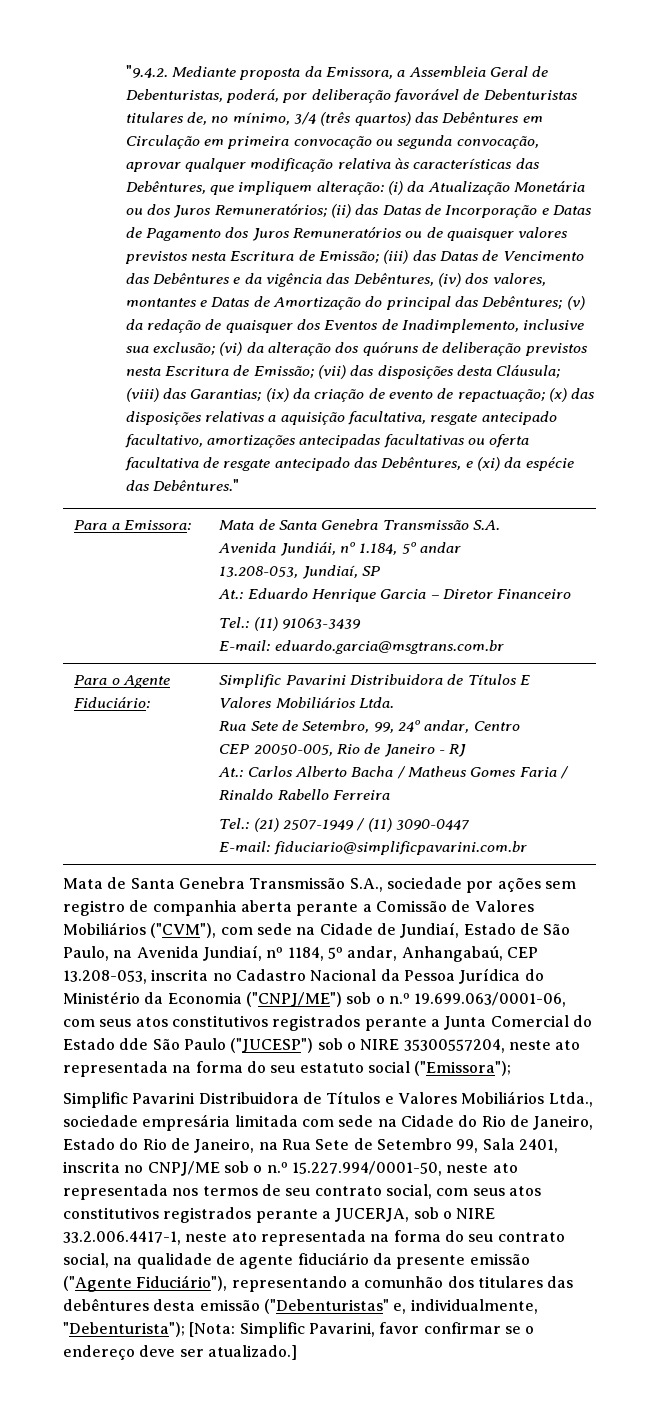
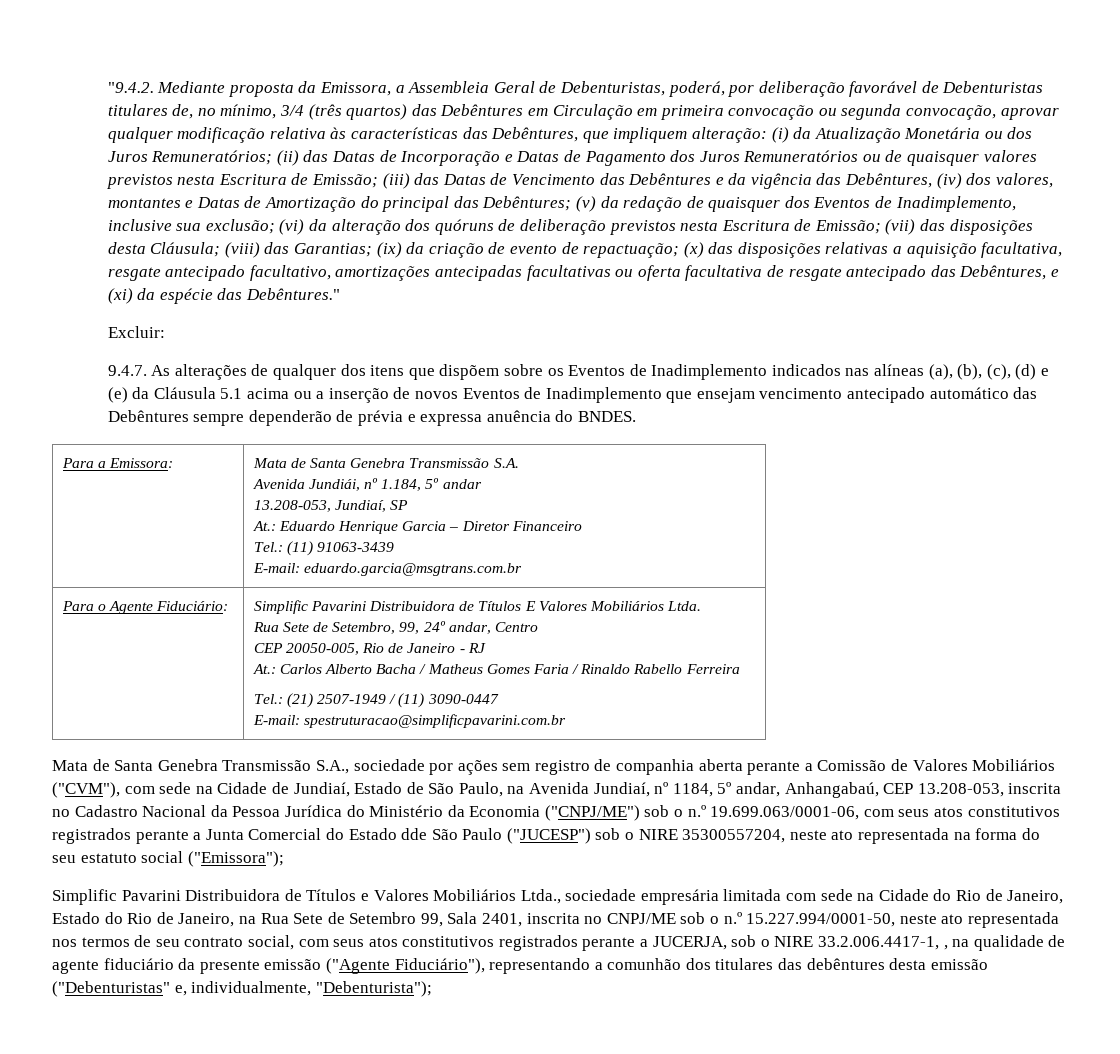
(240, 485) none -> [107,326,165,338] [107,364,1050,380] [107,387,1038,403] [107,410,636,426] // Excluir: // 9.4.7. As alterações de qualquer dos itens que dispõem sobre os Eventos de Inadimplemento indicados nas alíneas (a), (b), (c), (d) e (e) da Cláusula 5.1 acima ou a inserção de novos Eventos de Inadimplemento que ensejam vencimento antecipado automático das Debêntures sempre dependerão de prévia e expressa anuência do BNDES.
[273,841,527,855] fiduciario@simplificpavarini.com.br -> [303,714,566,728] spestruturacao@simplificpavarini.com.br
[185,1230,565,1246] [63,1253,109,1268] neste ato representada na forma do seu contrato social, -> [943,945,948,950] ,
[189,1322,535,1338] [63,1345,297,1360] [Nota: Simplific Pavarini, favor confirmar se o endereço deve ser atualizado.] -> (432, 989) none

